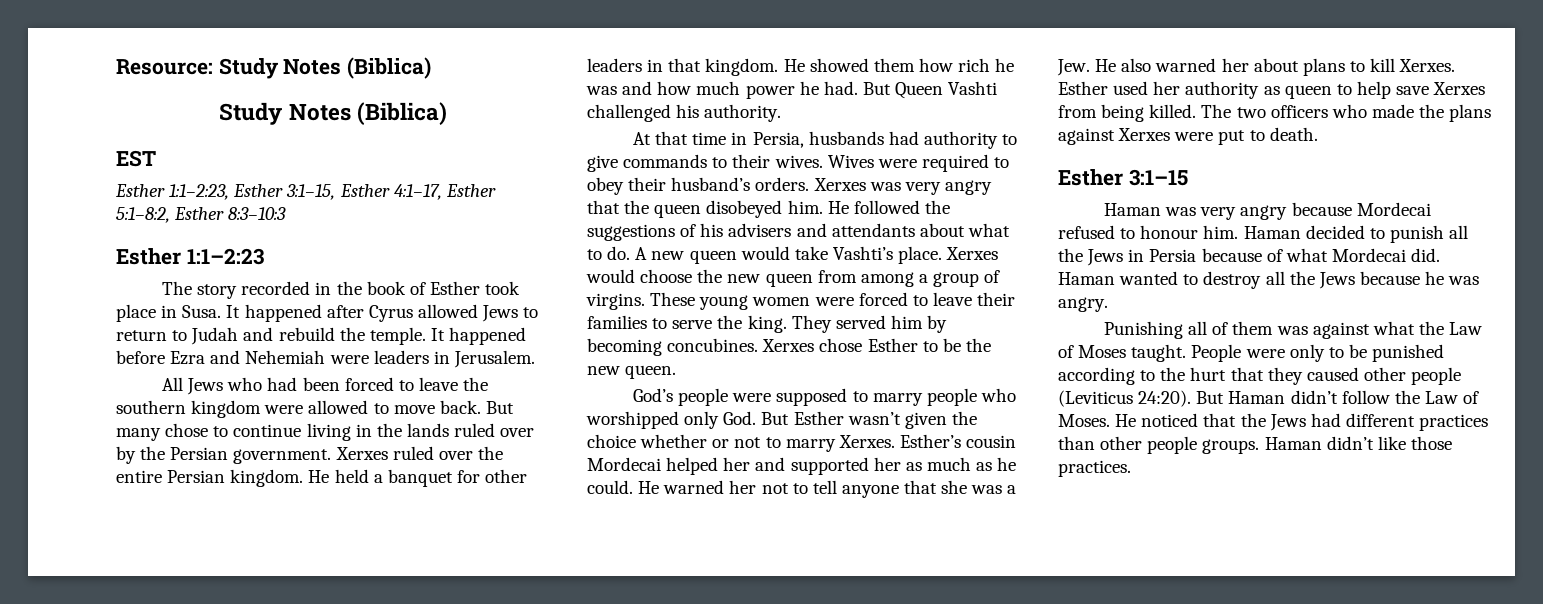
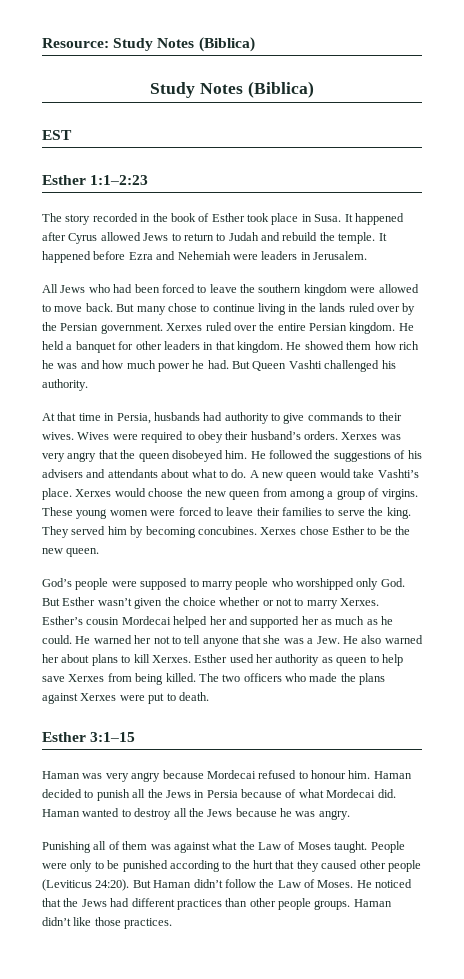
[115,184,496,200] [116,207,287,223] // Esther 1:1–2:23, Esther 3:1–15, Esther 4:1–17, Esther 5:1–8:2, Esther 8:3–10:3 -> (72, 135) none

